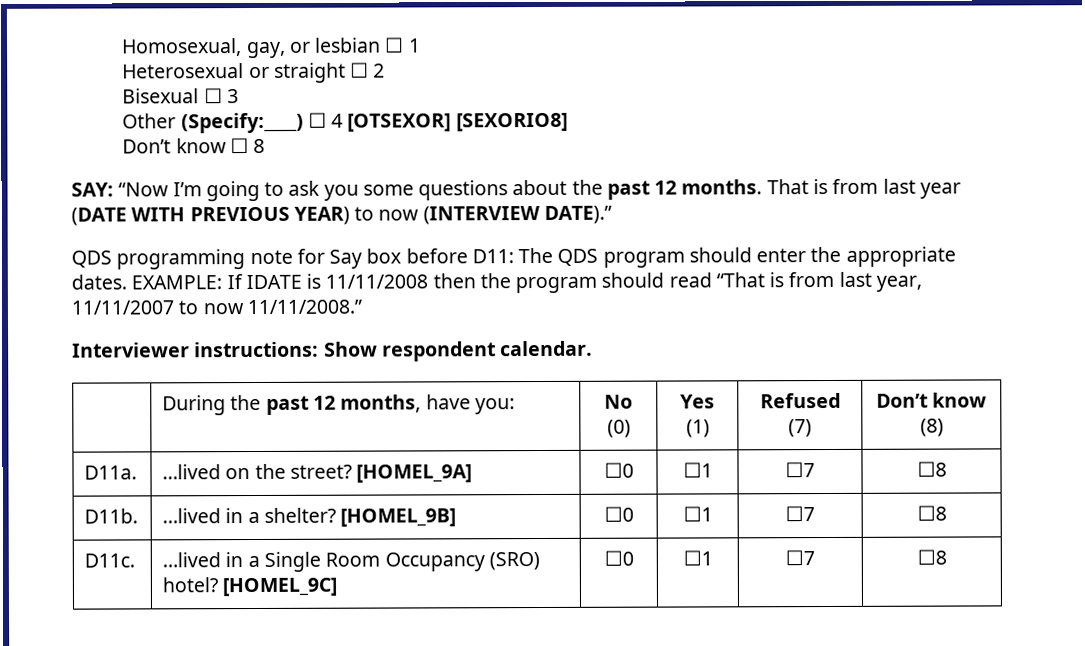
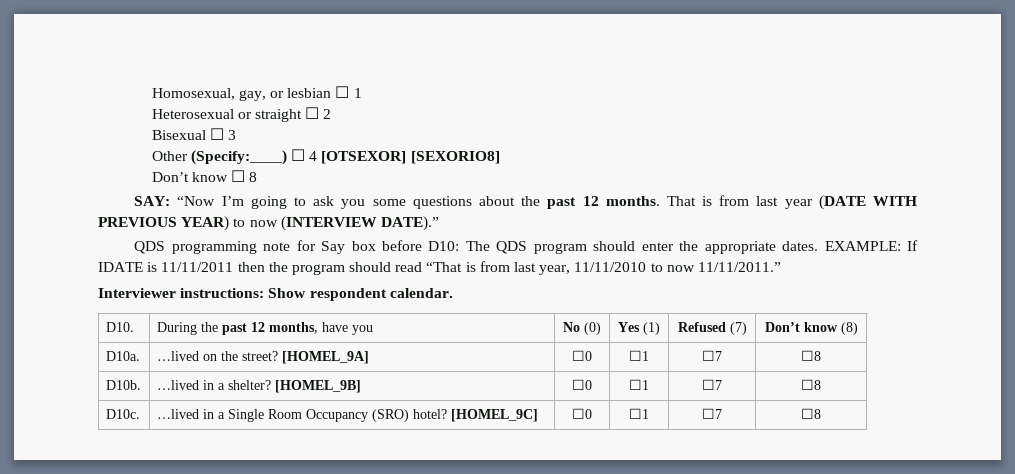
[471,249,514,264] D11: -> [428,241,460,251] D10:
[325,274,429,289] 11/11/2008 -> [161,262,234,272] 11/11/2011
[71,299,362,315] 11/11/2007 to now 11/11/2008.” -> [574,262,781,272] 11/11/2010 to now 11/11/2011.”
(594, 348) none -> [105,322,134,332] D10.
[474,398,515,415] you: -> [351,325,373,335] you
[84,465,138,480] D11a. -> [105,351,140,361] D10a.
[84,508,139,524] D11b. -> [105,380,141,390] D10b.
[84,553,136,568] D11c. -> [105,409,140,419] D10c.

